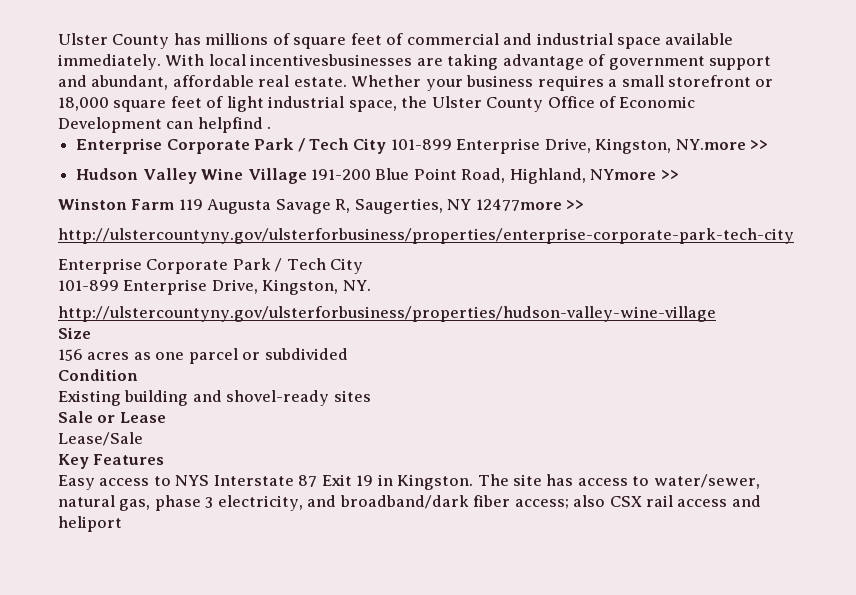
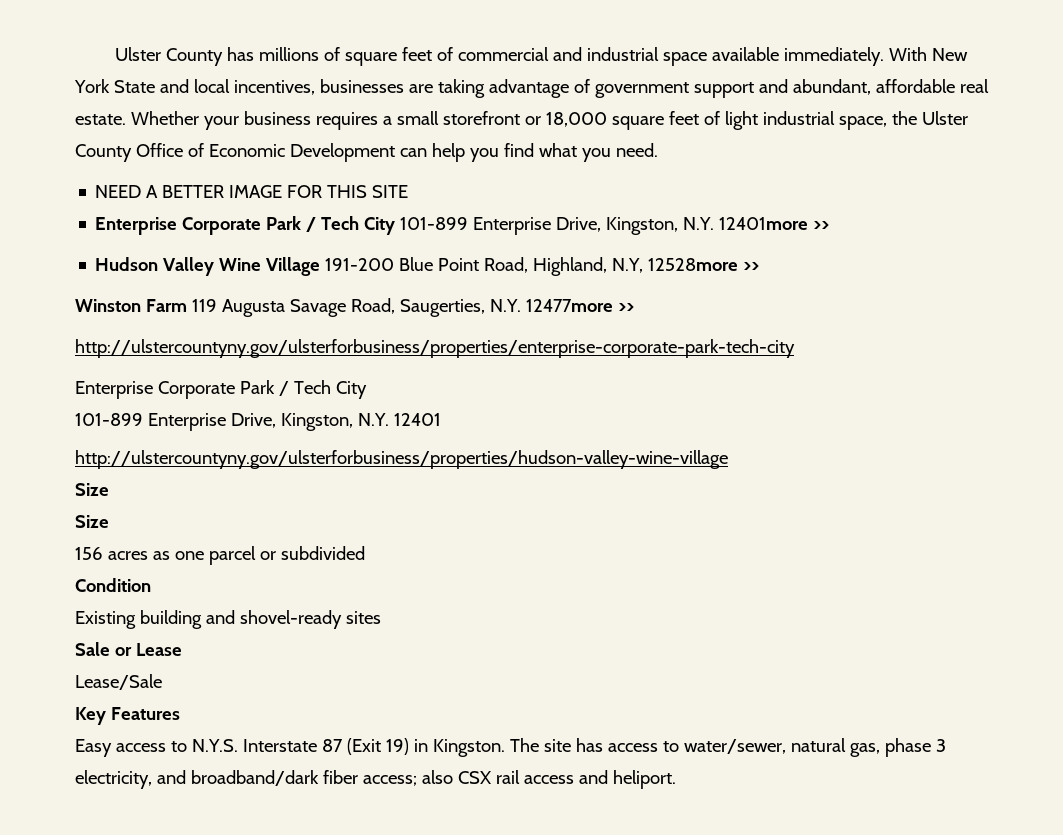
[208,54,413,66] local incentivesbusinesses -> [932,48,969,61] [74,79,404,95] New York State and local incentives, businesses
[197,117,272,133] helpfind . -> [431,143,658,162] [95,185,409,198] help you find what you need. // NEED A BETTER IMAGE FOR THIS SITE
[675,139,746,150] NY.more -> [683,217,809,230] N.Y. 12401more
[590,169,657,180] NYmore -> [612,258,739,273] N.Y, 12528more
[335,198,472,214] R, Saugerties, NY -> [350,298,521,317] Road, Saugerties, N.Y.
[342,280,371,291] NY. -> [357,413,441,426] N.Y. 12401
(91, 333) none -> [75,515,109,528] // Size
[175,475,210,486] NYS -> [191,739,238,752] N.Y.S.
[321,474,374,486] Exit 19 -> [346,738,409,755] (Exit 19)
[58,516,122,532] heliport -> [612,770,676,789] heliport.

